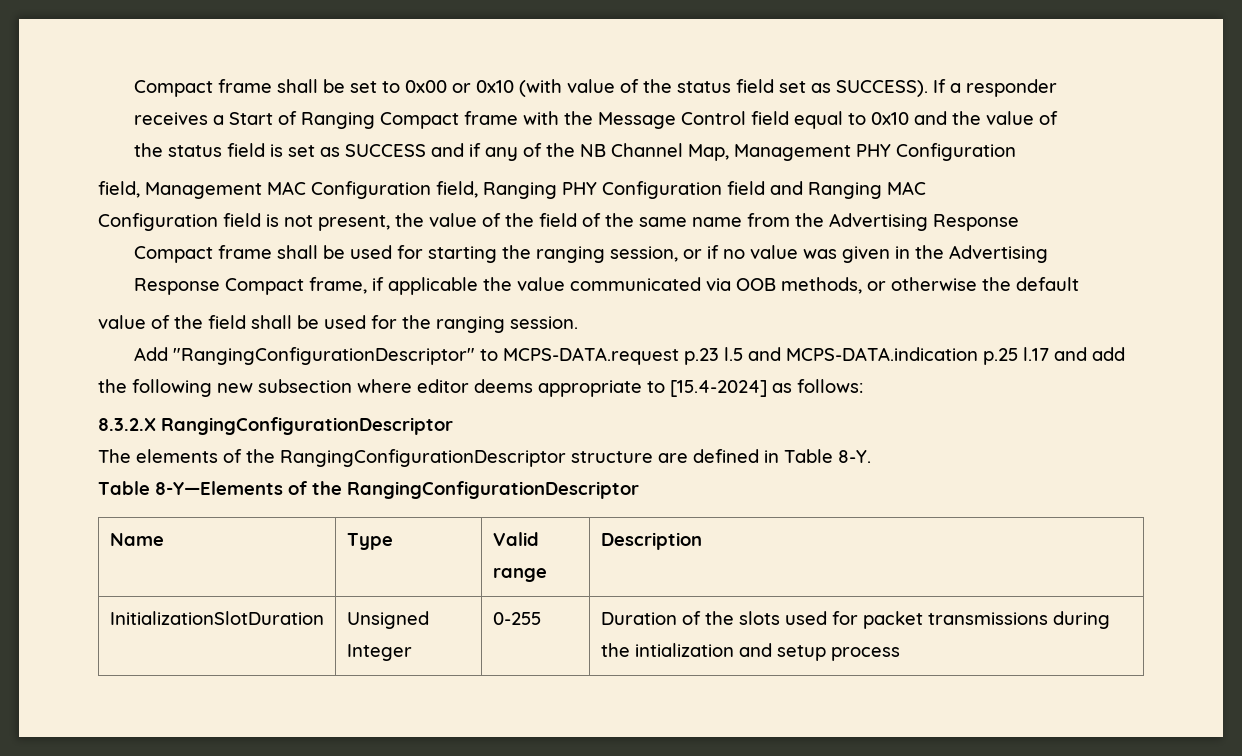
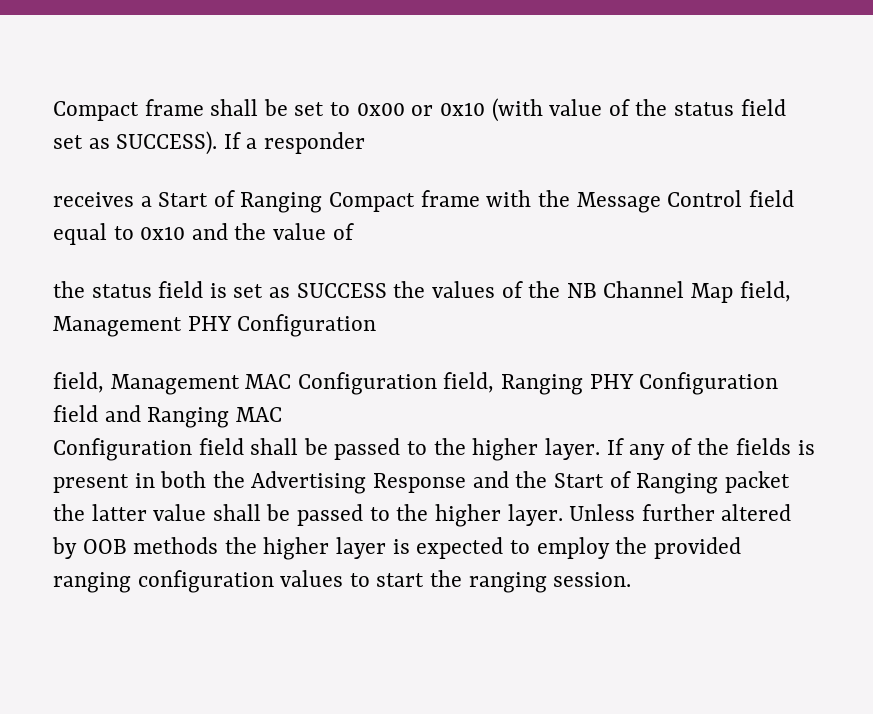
[431,143,519,161] and if any -> [393,281,495,298] the values
[688,144,730,161] Map, -> [690,281,791,303] Map field,
[266,213,1019,231] [134,245,1049,263] [134,277,1080,295] [98,315,578,333] [134,347,1126,365] [98,379,863,397] [98,417,453,435] [98,449,871,467] [98,481,639,499] [109,533,164,546] [346,533,393,550] [492,532,539,546] [492,568,547,582] [600,532,702,550] [109,611,324,625] [346,611,429,629] [346,644,412,661] [492,612,541,625] [600,611,1110,629] [600,643,900,661] is not present, the value of the field of the same name from the Advertising Response // Compact frame shall be used for starting the ranging session, or if no value was given in the Advertising // Response Compact frame, if applicable the value communicated via OOB methods, or otherwise the default // value of the field shall be used for the ranging session. // Add "RangingConfigurationDescriptor" to MCPS-DATA.request p.23 l.5 and MCPS-DATA.indication p.25 l.17 and add the following new subsection where editor deems appropriate to [15.4-2024] as follows: // 8.3.2.X RangingConfigurationDescriptor // The elements of the RangingConfigurationDescriptor structure are defined in Table 8-Y. // Table 8-Y—Elements of the RangingConfigurationDescriptor // Name | Type | Valid range | Description // InitializationSlotDuration | Unsigned Integer | 0-255 | Duration of the slots used for packet transmissions during the intialization and setup process -> [250,438,815,461] [53,471,790,494] [53,504,792,527] [52,537,741,560] [53,570,632,593] shall be passed to the higher layer. If any of the fields is present in both the Advertising Response and the Start of Ranging packet the latter value shall be passed to the higher layer. Unless further altered by OOB methods the higher layer is expected to employ the provided ranging configuration values to start the ranging session.

